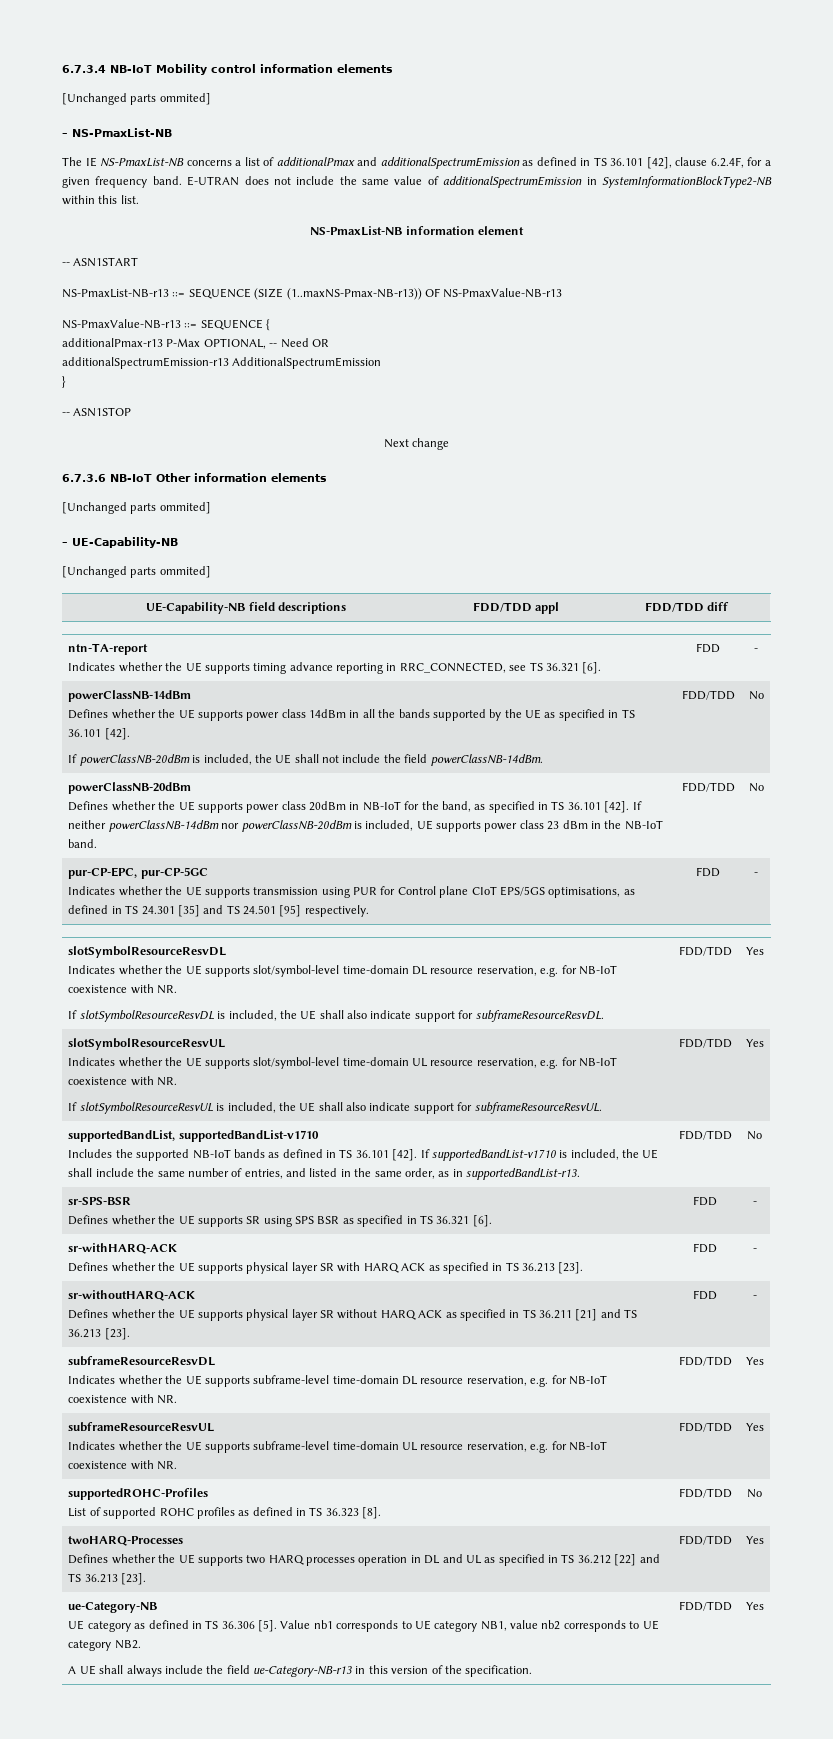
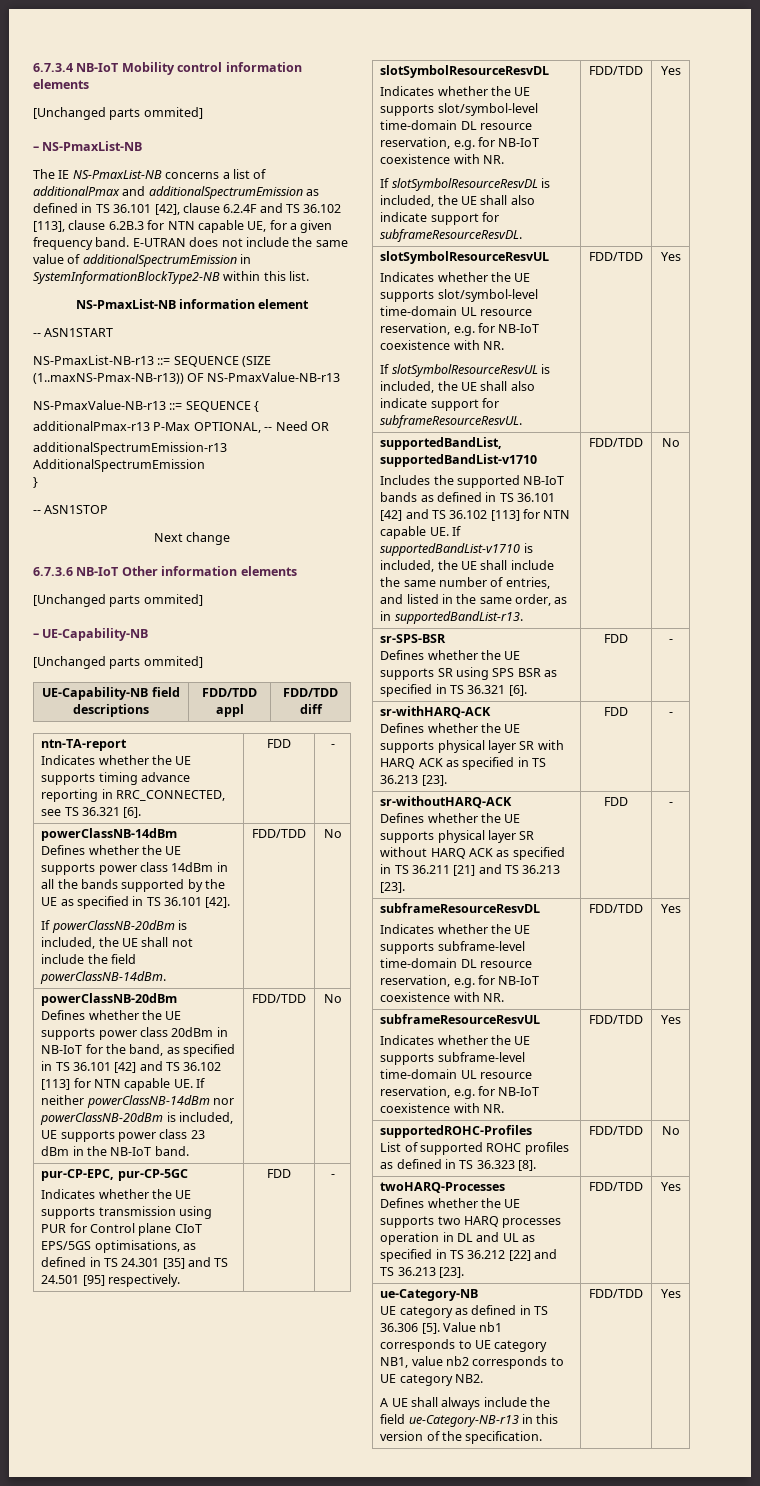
[710,157,744,168] 6.2.4F, -> [223,203,342,213] [33,220,267,233] 6.2.4F and TS 36.102 [113], clause 6.2B.3 for NTN capable UE,
[604,801,630,813] [42]. -> [114,1061,222,1073] [41,1078,193,1091] [42] and TS 36.102 [113] for NTN capable UE.
[392,1149,418,1161] [42]. -> [380,509,571,521] [380,526,449,539] [42] and TS 36.102 [113] for NTN capable UE.

